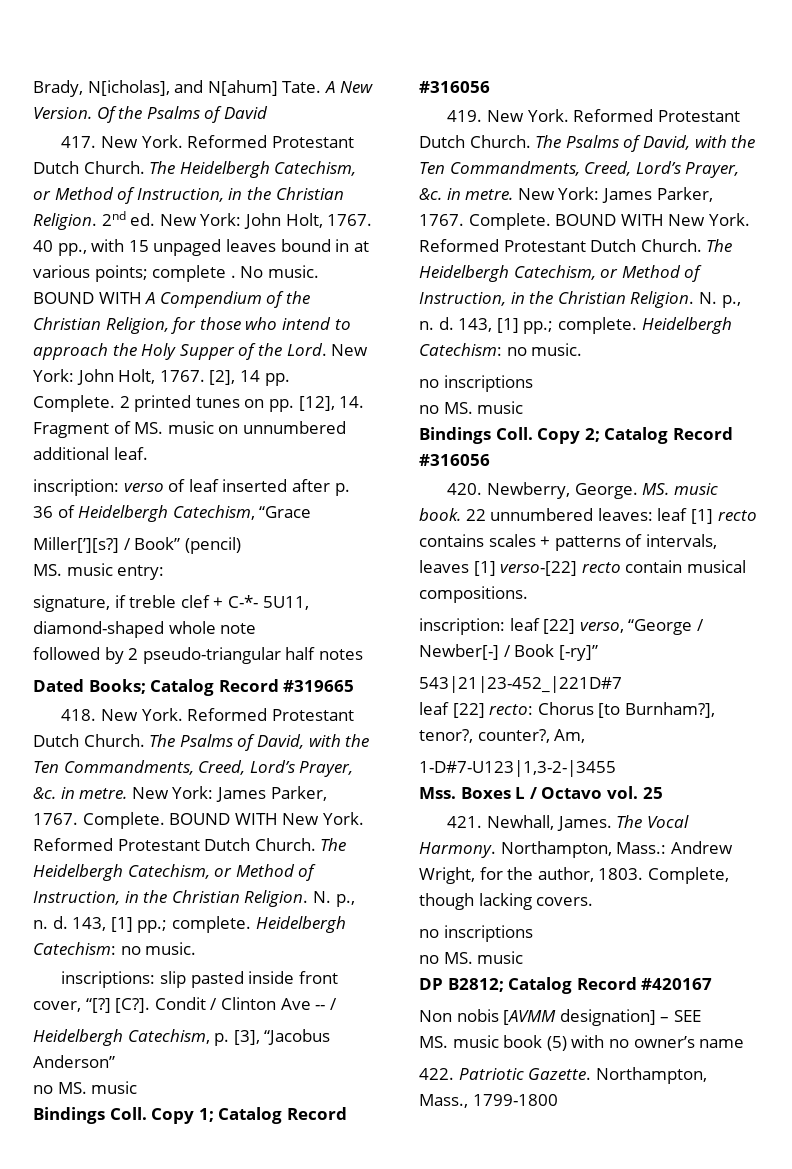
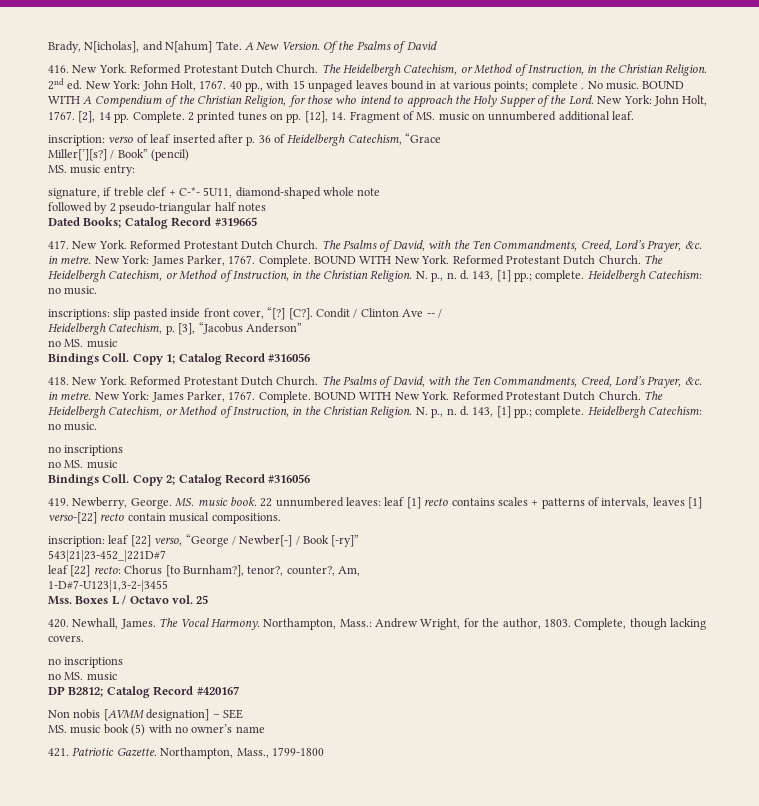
[61,136,97,148] 417. -> [48,65,69,73] 416.
[61,709,97,721] 418. -> [48,240,69,249] 417.
[447,110,483,122] 419. -> [48,377,69,385] 418.
[447,483,483,495] 420. -> [48,498,69,506] 419.
[447,816,483,828] 421. -> [48,619,69,628] 420.
[419,1068,454,1080] 422. -> [48,748,69,757] 421.

